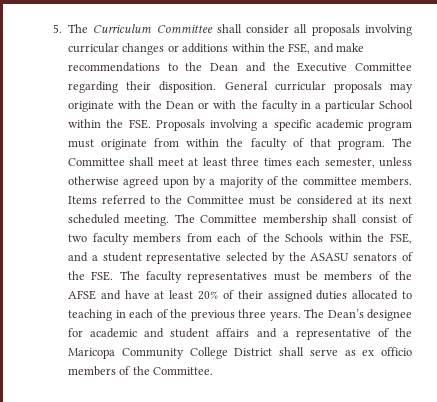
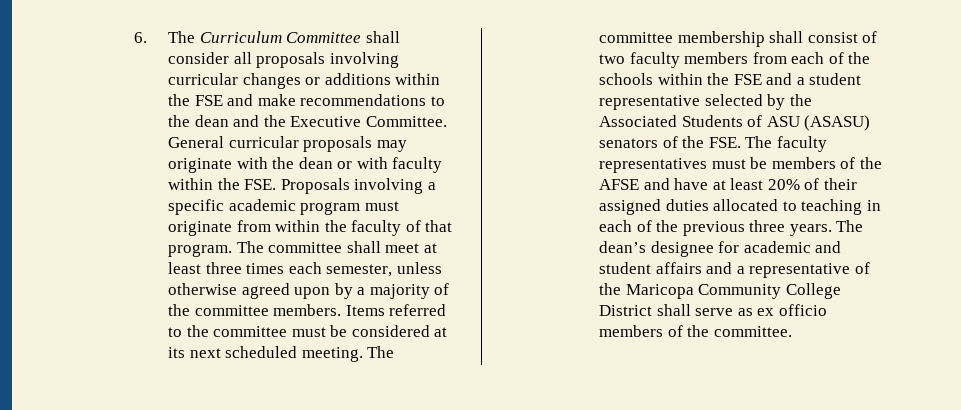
[52,24,62,33] 5. -> [134,32,148,43] 6.
[288,43,311,54] FSE, -> [194,95,223,106] FSE
[210,63,239,71] Dean -> [194,115,229,127] dean
[355,63,412,71] [68,81,217,93] Committee regarding their disposition. -> [365,116,447,127] Committee.
[166,101,195,109] Dean -> [298,157,333,169] dean
[240,100,413,112] the faculty in a particular School -> [392,157,443,173] faculty
[68,158,126,166] Committee -> [268,242,343,253] committee
[187,196,245,204] Committee -> [213,326,288,337] committee
[200,215,258,223] Committee -> [598,32,673,43] committee
[285,233,413,244] Schools within the FSE, -> [598,73,762,85] schools within the FSE
[310,253,350,261] ASASU -> [598,115,871,131] Associated Students of ASU (ASASU)
[327,309,364,318] Dean’s -> [598,241,646,253] dean’s
[153,367,214,375] Committee. -> [713,326,792,337] committee.

